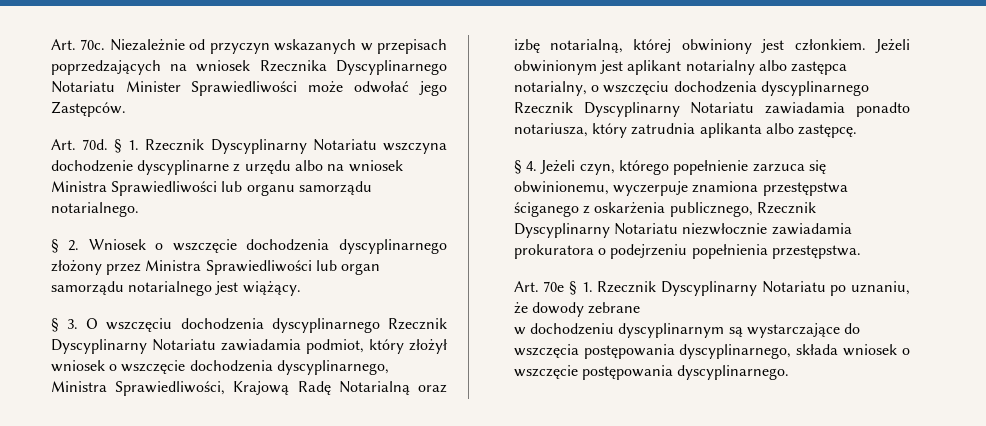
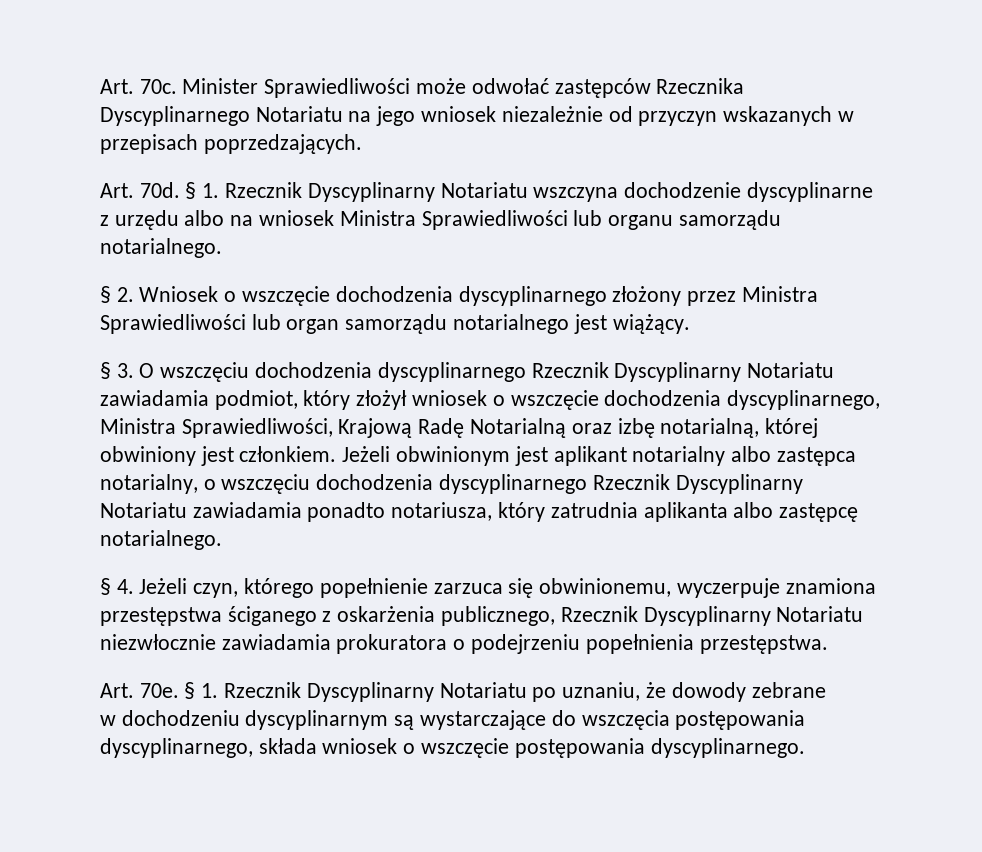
[109,39,185,51] Niezależnie -> [182,78,745,98] [99,106,603,126] Minister Sprawiedliwości może odwołać zastępców Rzecznika Dyscyplinarnego Notariatu na jego wniosek niezależnie
[50,60,448,75] [50,81,447,96] [50,101,126,117] poprzedzających na wniosek Rzecznika Dyscyplinarnego Notariatu Minister Sprawiedliwości może odwołać jego Zastępców. -> [203,134,362,154] poprzedzających.
[798,124,858,138] zastępcę. -> [779,503,859,522] [99,530,222,550] zastępcę notarialnego.
[543,281,565,292] 70e -> [139,683,179,698] 70e.

